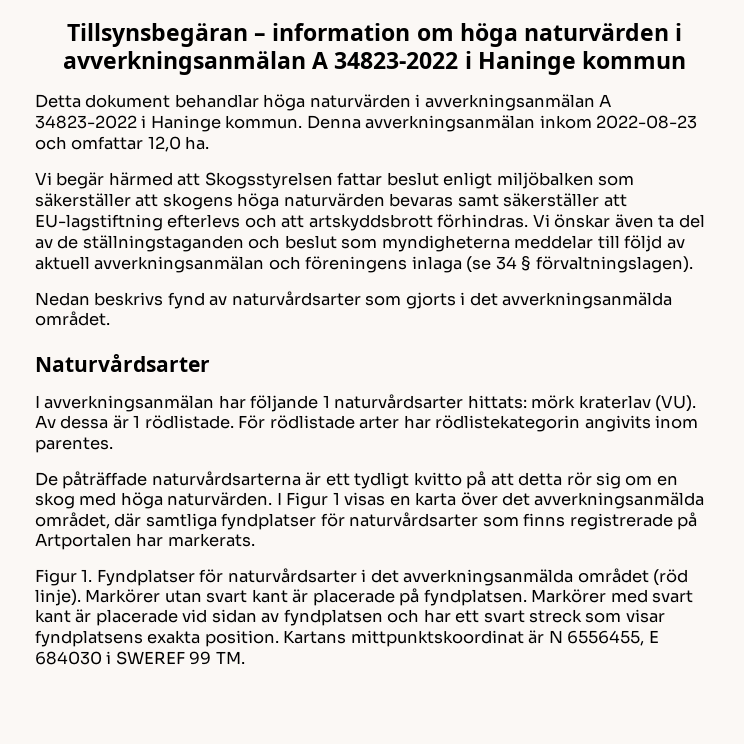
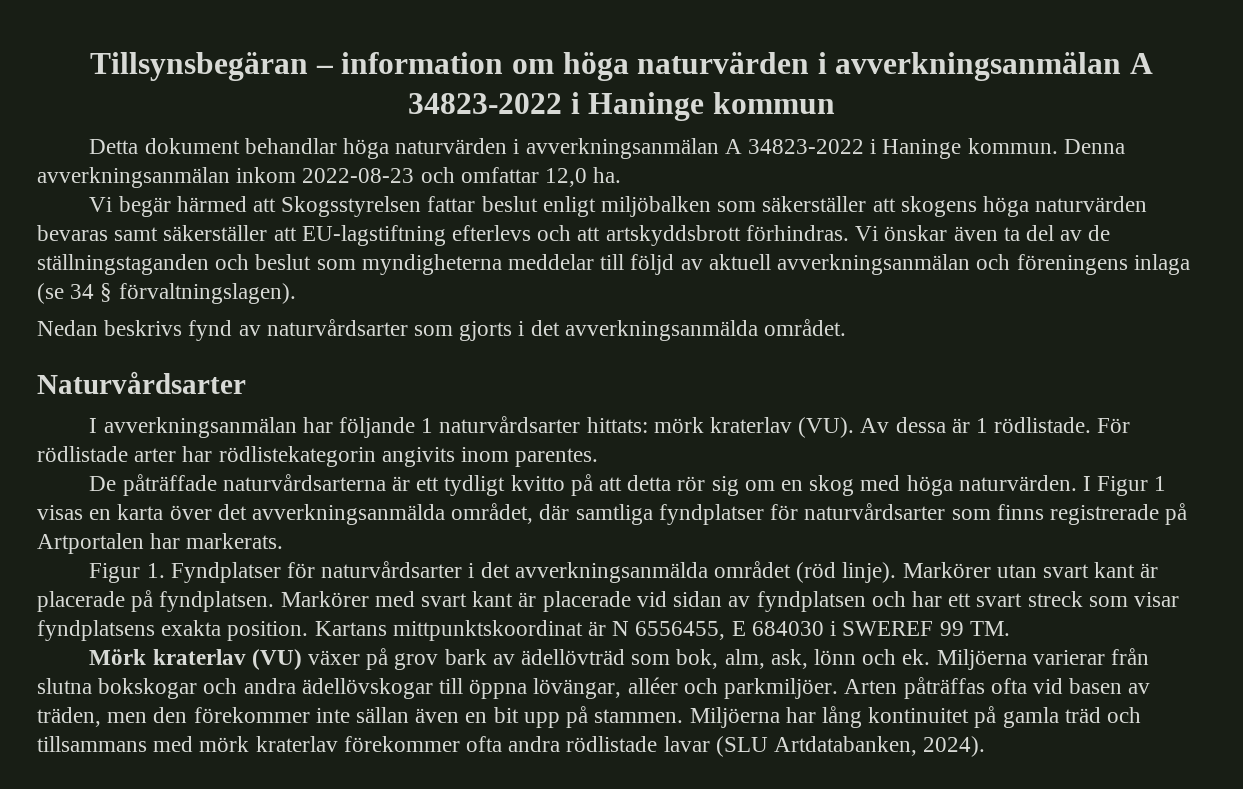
(245, 657) none -> [89,648,1150,670] [37,677,1151,699] [37,706,1141,728] [37,736,986,757] // Mörk kraterlav (VU) växer på grov bark av ädellövträd som bok, alm, ask, lönn och ek. Miljöerna varierar från slutna bokskogar och andra ädellövskogar till öppna lövängar, alléer och parkmiljöer. Arten påträffas ofta vid basen av träden, men den förekommer inte sällan även en bit upp på stammen. Miljöerna har lång kontinuitet på gamla träd och tillsammans med mörk kraterlav förekommer ofta andra rödlistade lavar (SLU Artdatabanken, 2024).

